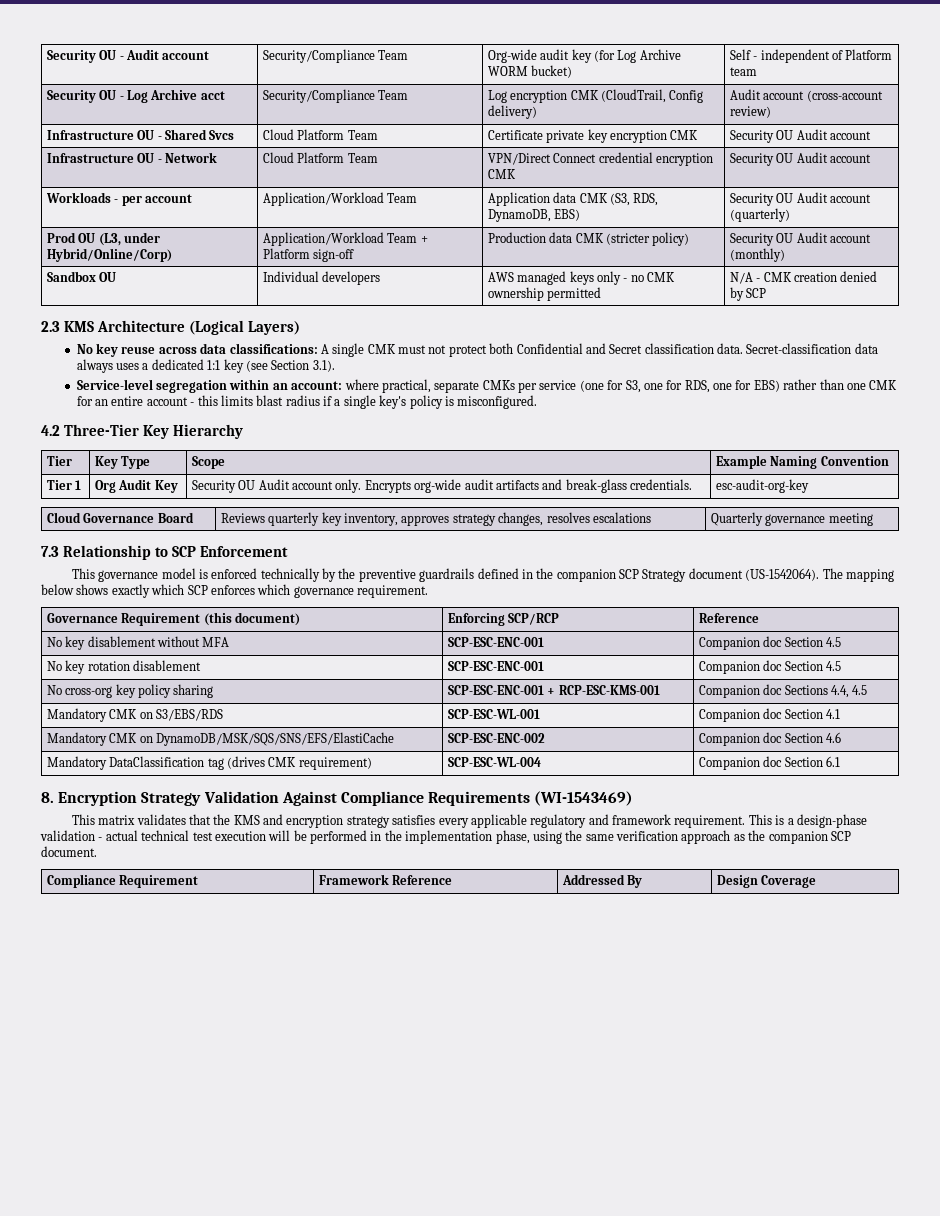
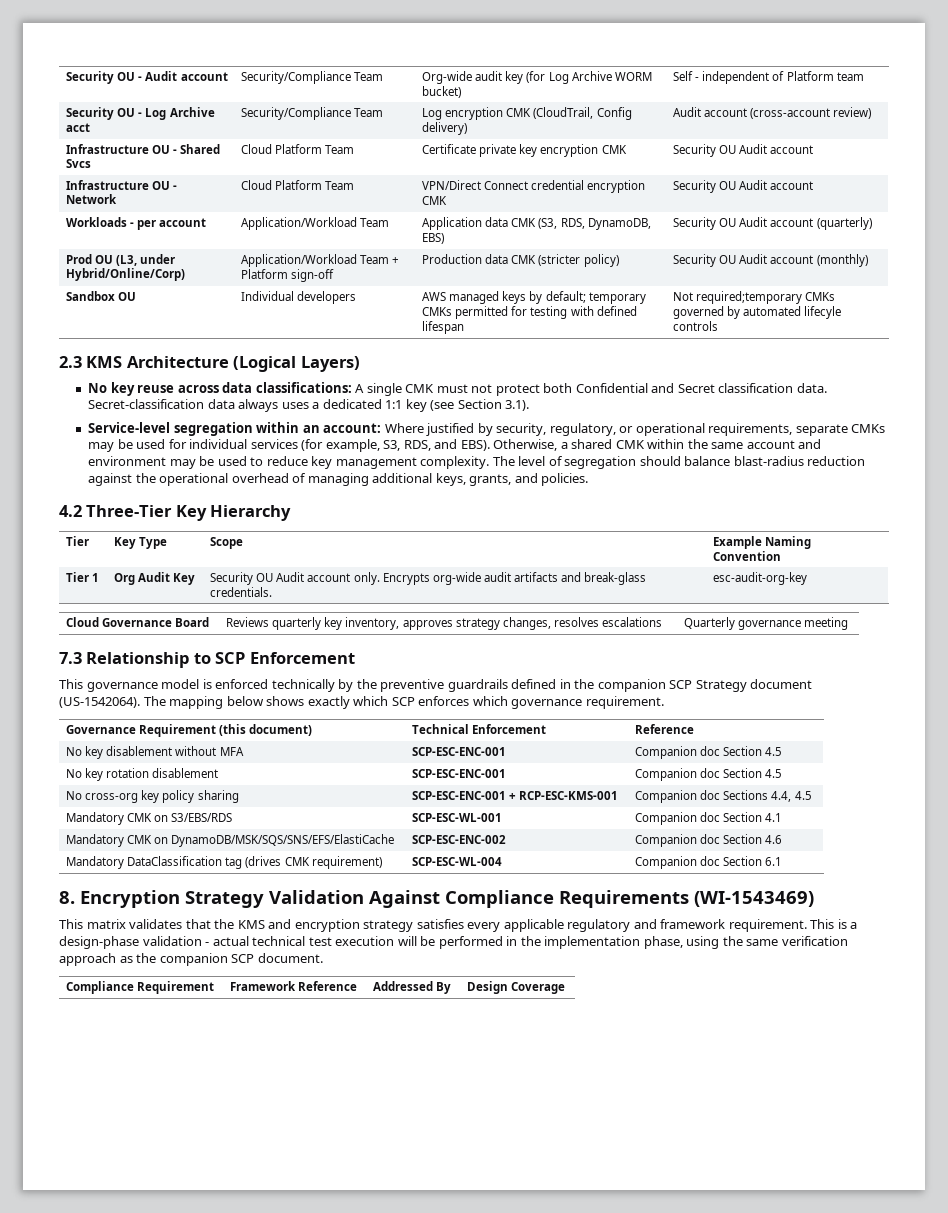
[597,271,676,285] [487,287,602,301] [729,271,878,284] [729,287,767,301] only - no CMK ownership permitted | N/A - CMK creation denied by SCP -> [529,291,646,304] [422,306,637,319] [422,321,465,334] [673,291,836,304] [673,306,842,319] [673,321,719,331] by default; temporary CMKs permitted for testing with defined lifespan | Not required;temporary CMKs governed by automated lifecyle controls
[344,379,898,393] [76,395,538,409] where practical, separate CMKs per service (one for S3, one for RDS, one for EBS) rather than one CMK for an entire account - this limits blast radius if a single key's policy is misconfigured. -> [384,423,886,436] [88,439,822,452] [88,456,866,469] [88,473,589,486] Where justified by security, regulatory, or operational requirements, separate CMKs may be used for individual services (for example, S3, RDS, and EBS). Otherwise, a shared CMK within the same account and environment may be used to reduce key management complexity. The level of segregation should balance blast-radius reduction against the operational overhead of managing additional keys, grants, and policies.
[447,613,560,626] Enforcing SCP/RCP -> [412,724,547,734] Technical Enforcement

